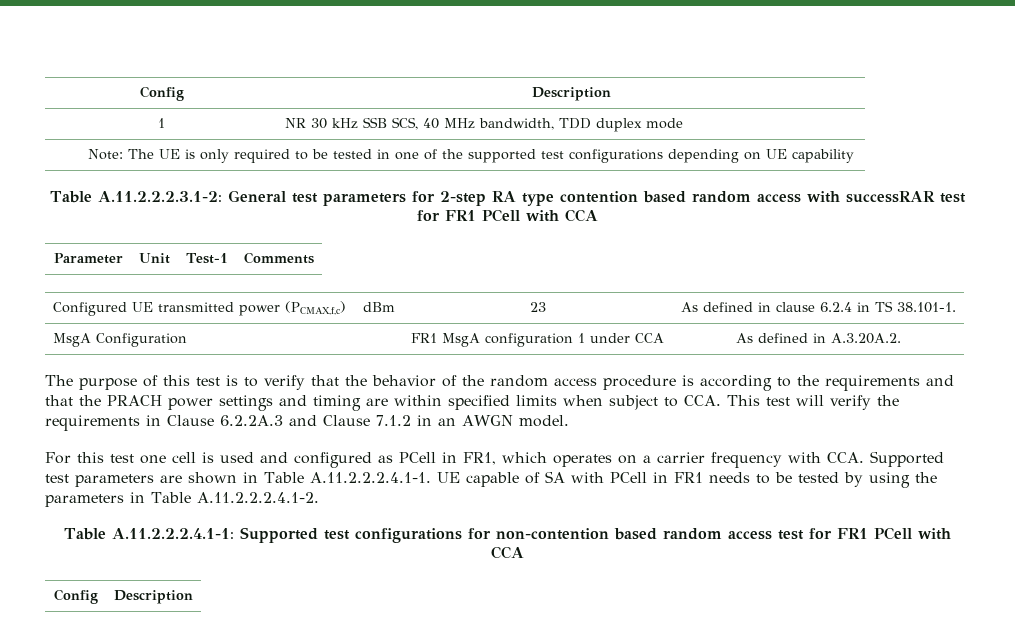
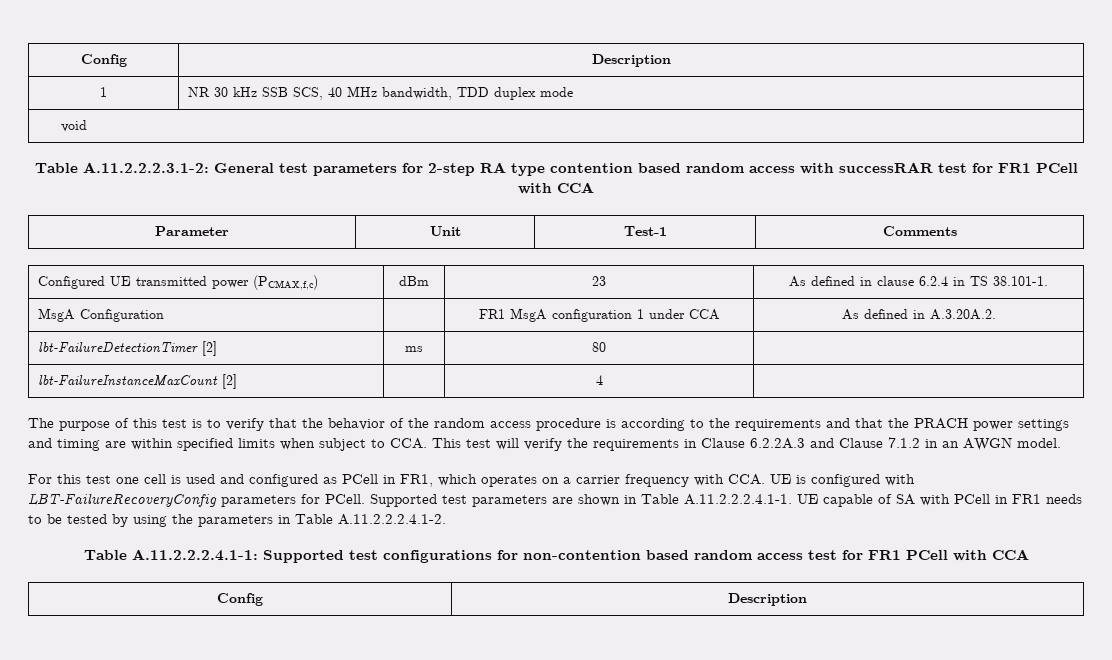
[88,149,855,163] Note: The UE is only required to be tested in one of the supported test configurations depending on UE capability -> [60,120,87,132] void
(901, 338) none -> [37,341,217,356] [405,346,423,352] [592,342,606,352] [37,374,237,389] [595,375,603,385] // lbt-FailureDetectionTimer [2] | ms | 80 | // lbt-FailureInstanceMaxCount [2] | | 4 |
(864, 457) none -> [770,474,915,487] [28,493,365,507] UE is configured with LBT-FailureRecoveryConfig parameters for PCell.

